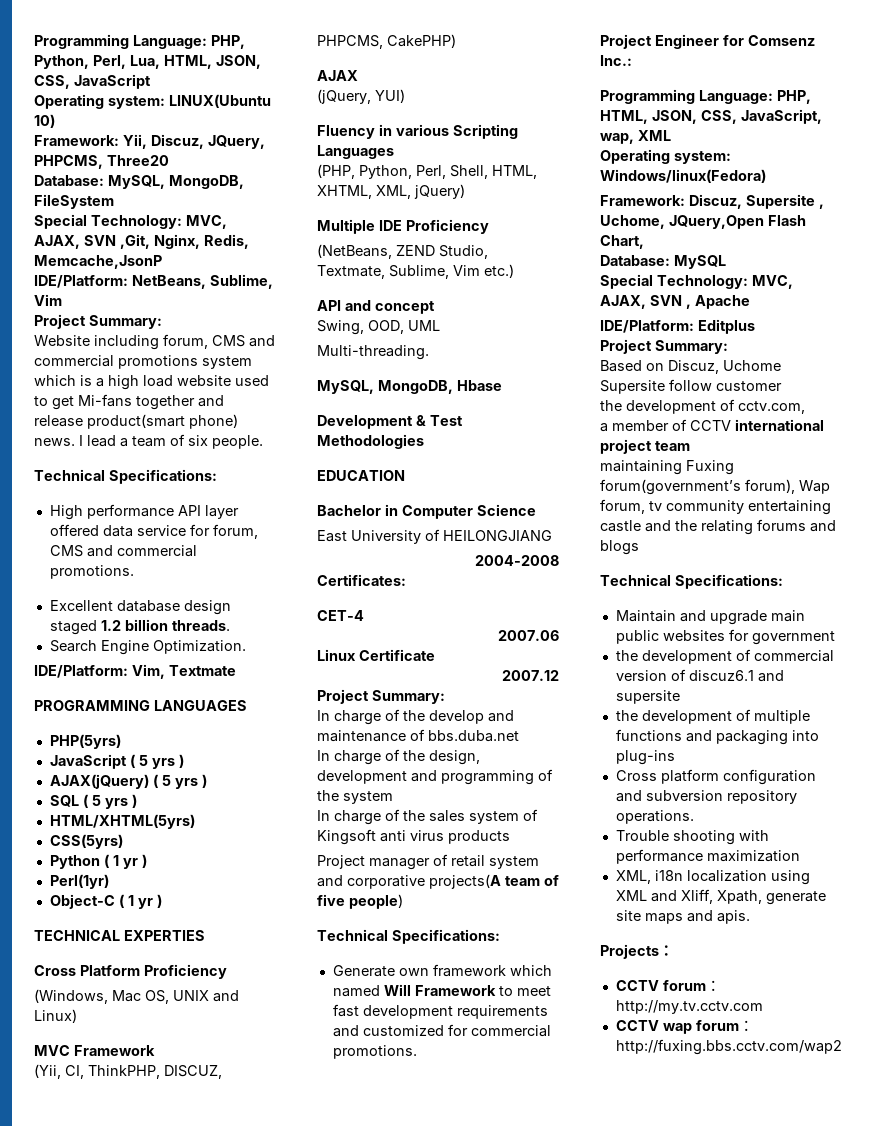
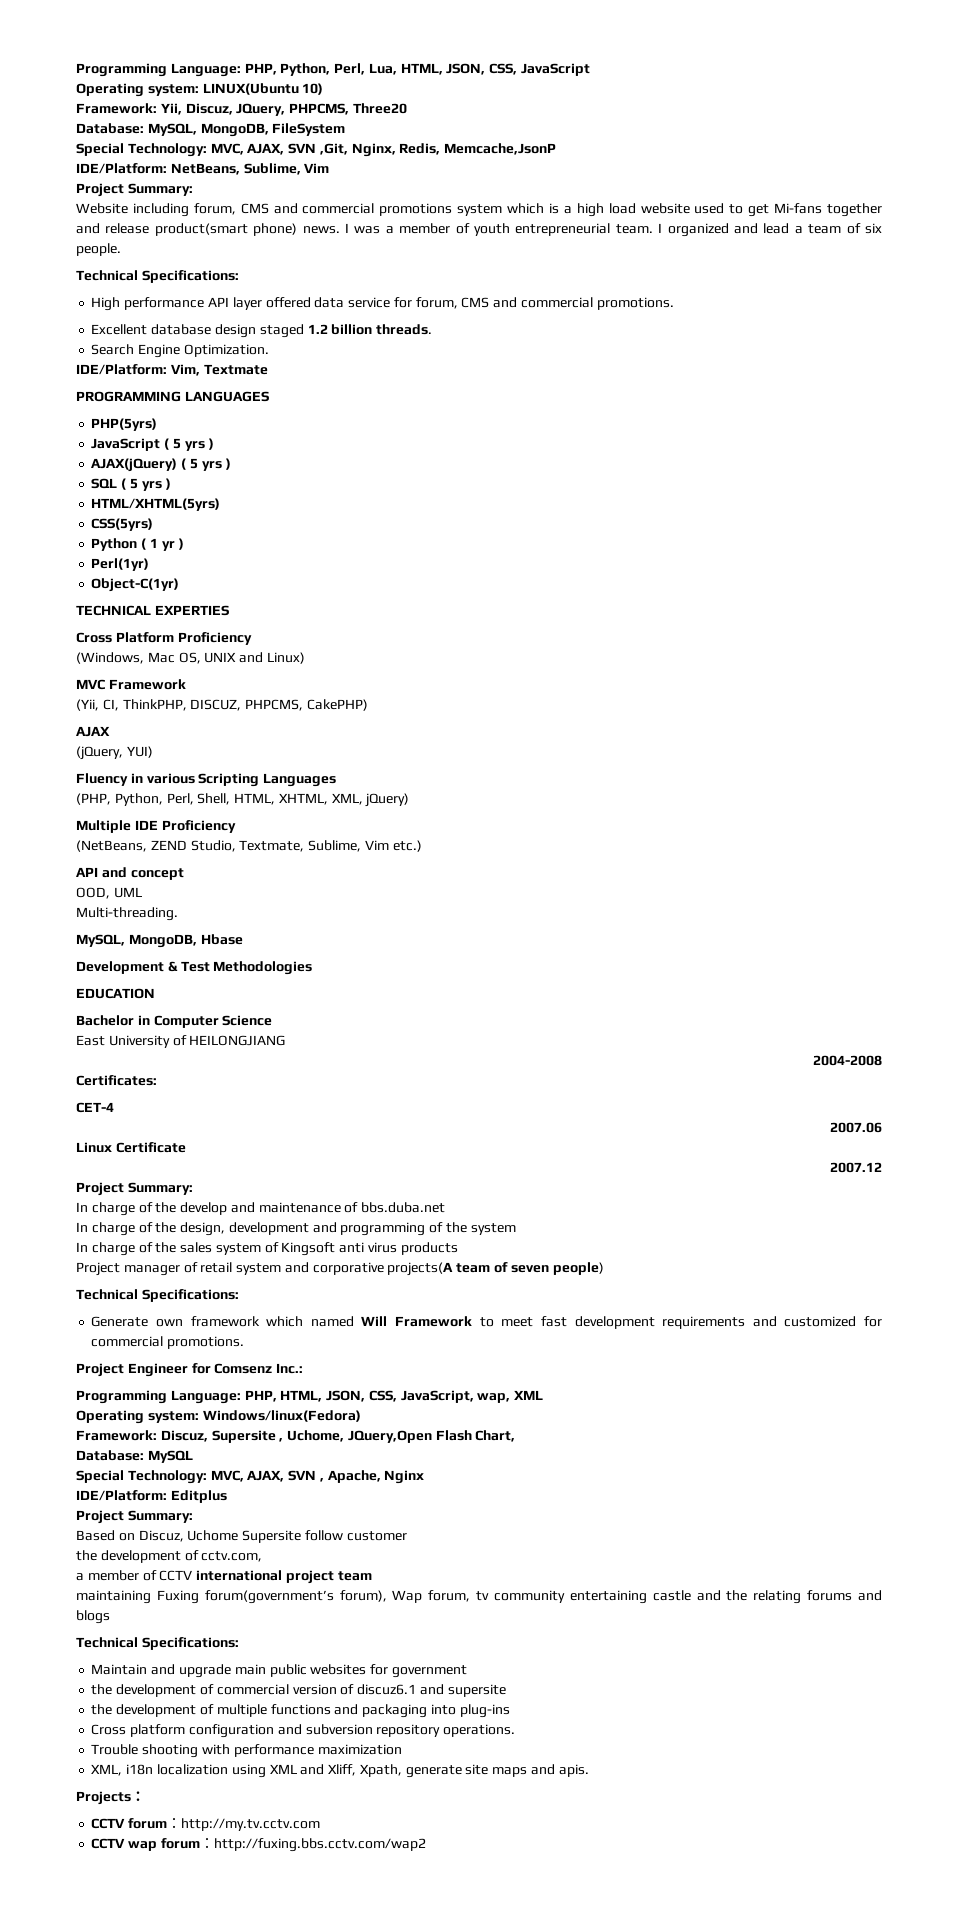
(83, 440) none -> [354,223,758,237] was a member of youth entrepreneurial team. I organized and
[49,894,162,909] Object-C ( 1 yr ) -> [91,578,180,592] Object-C(1yr)
[317,320,364,335] Swing, -> (184, 874) none
[317,894,345,906] five -> [510,1265,549,1273] seven
[695,295,750,309] Apache -> [327,1470,425,1484] Apache, Nginx

